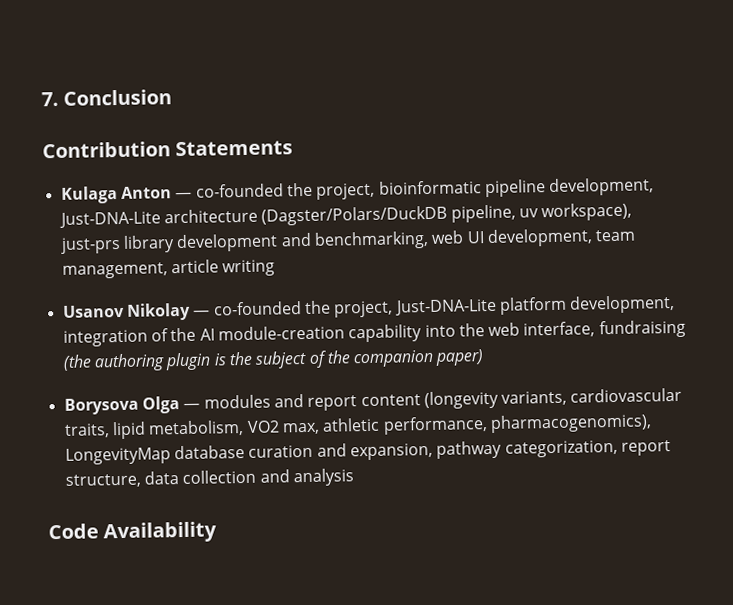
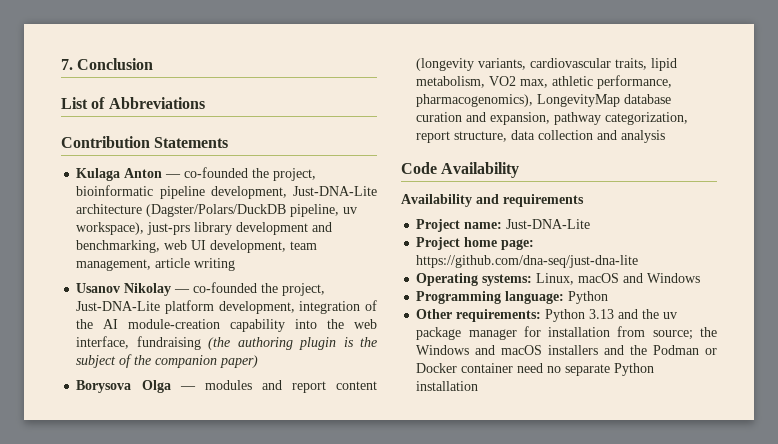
(173, 97) none -> [61,97,205,109] // List of Abbreviations
(218, 532) none -> [401,194,584,207] [416,219,591,232] [416,237,535,250] [416,255,639,268] [416,273,701,286] [416,291,609,304] [416,309,678,322] [416,326,717,340] [416,345,717,355] [416,363,655,376] [416,381,479,391] // Availability and requirements // Project name: Just-DNA-Lite // Project home page: https://github.com/dna-seq/just-dna-lite // Operating systems: Linux, macOS and Windows // Programming language: Python // Other requirements: Python 3.13 and the uv package manager for installation from source; the Windows and macOS installers and the Podman or Docker container need no separate Python installation

